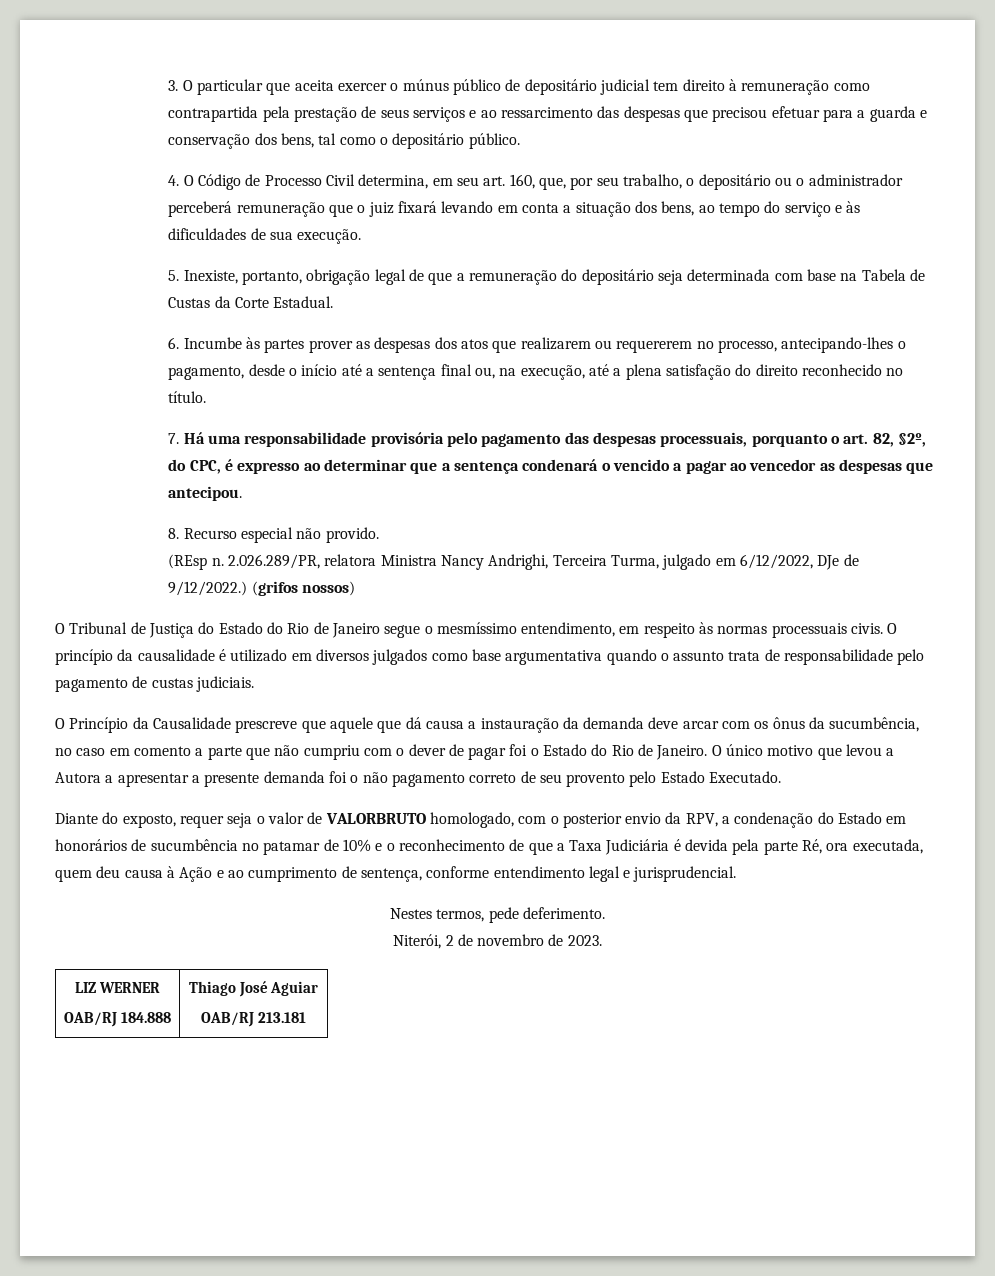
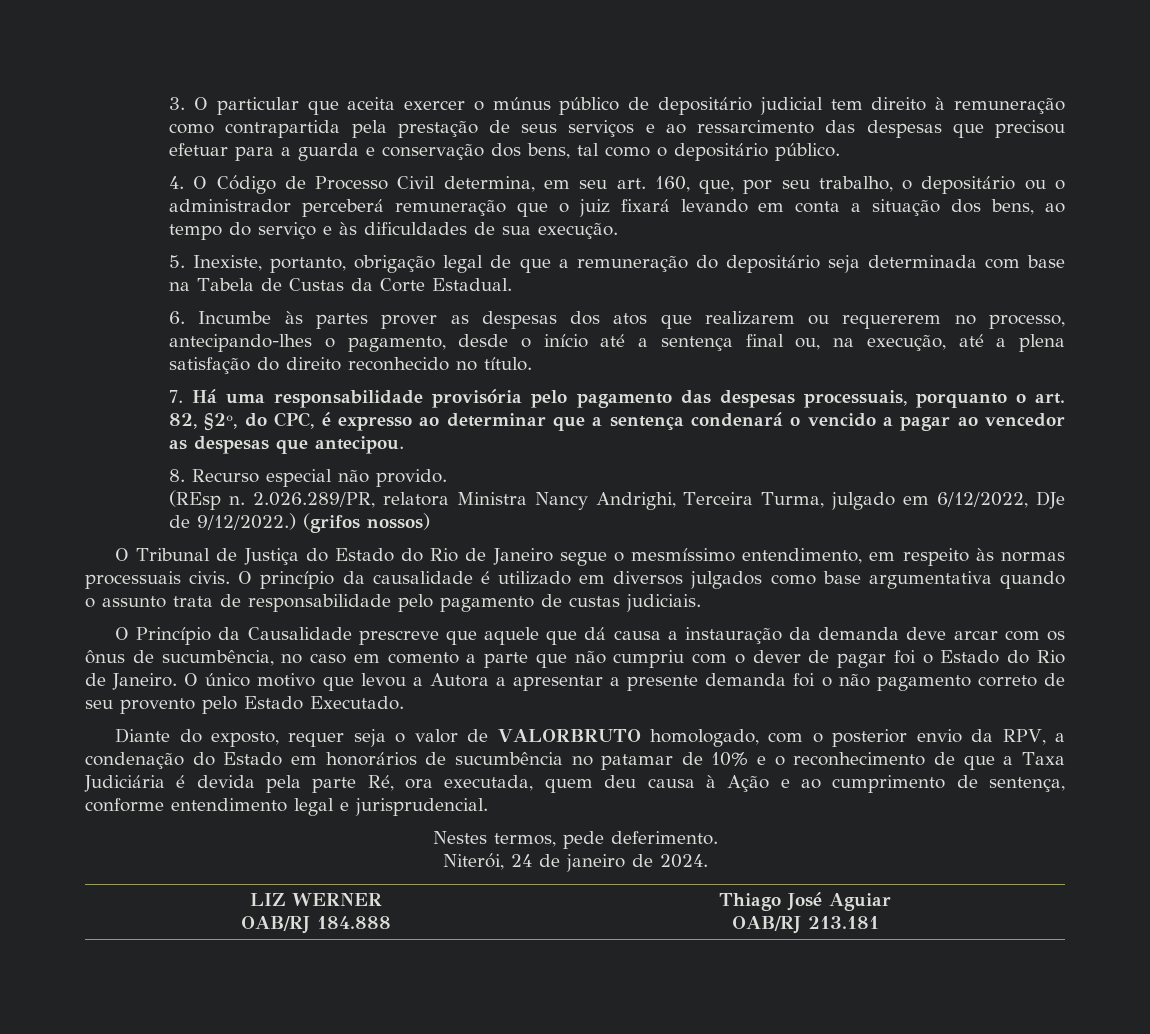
[809,717,826,729] da -> [132,650,154,663] de
[445,934,602,946] 2 de novembro de 2023. -> [510,854,708,872] 24 de janeiro de 2024.

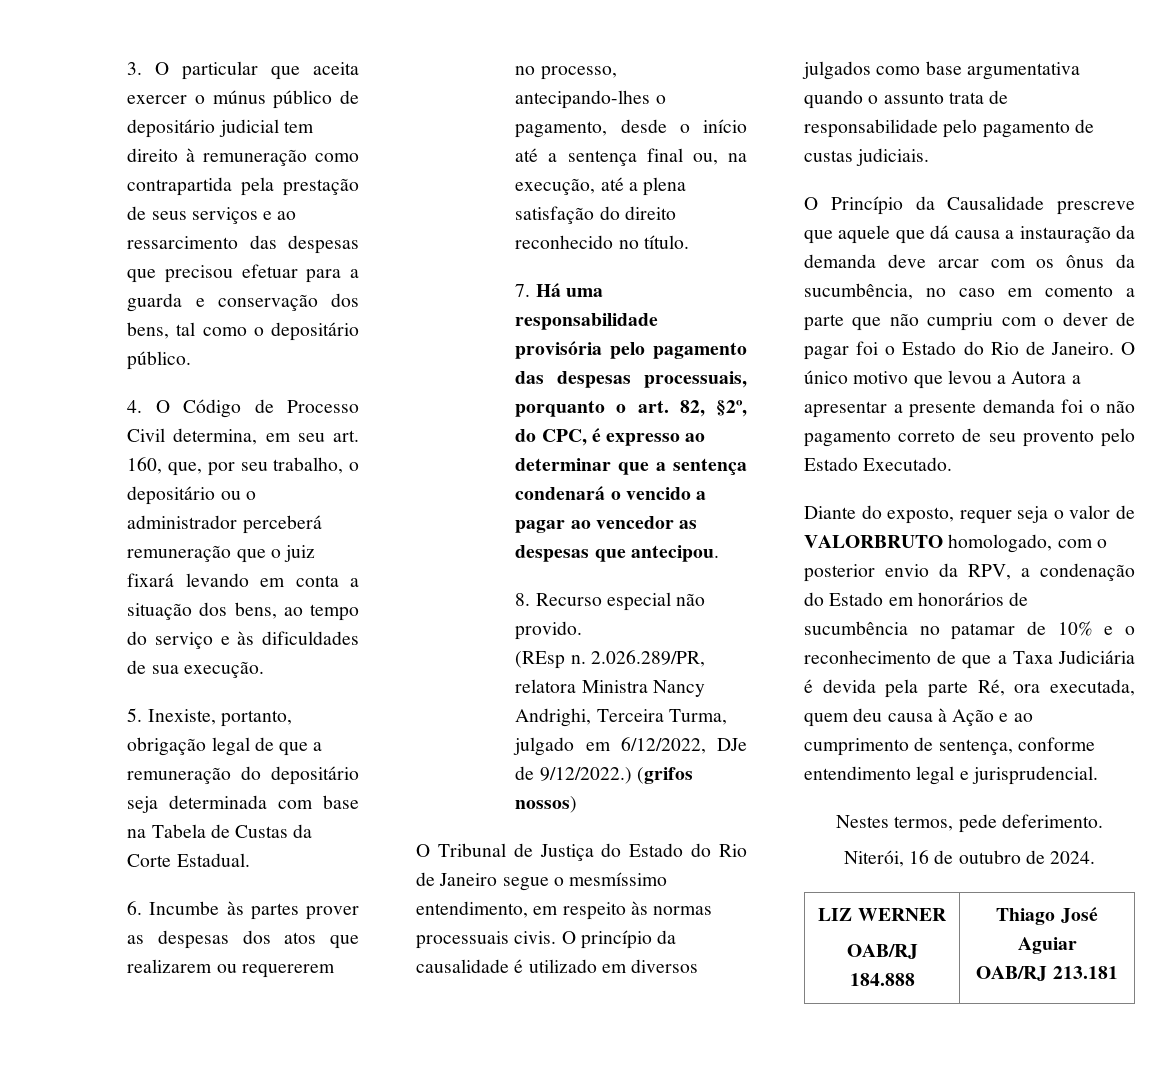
[132,650,154,663] de -> [1116,254,1135,268] da
[510,854,625,872] 24 de janeiro -> [909,850,1021,864] 16 de outubro

